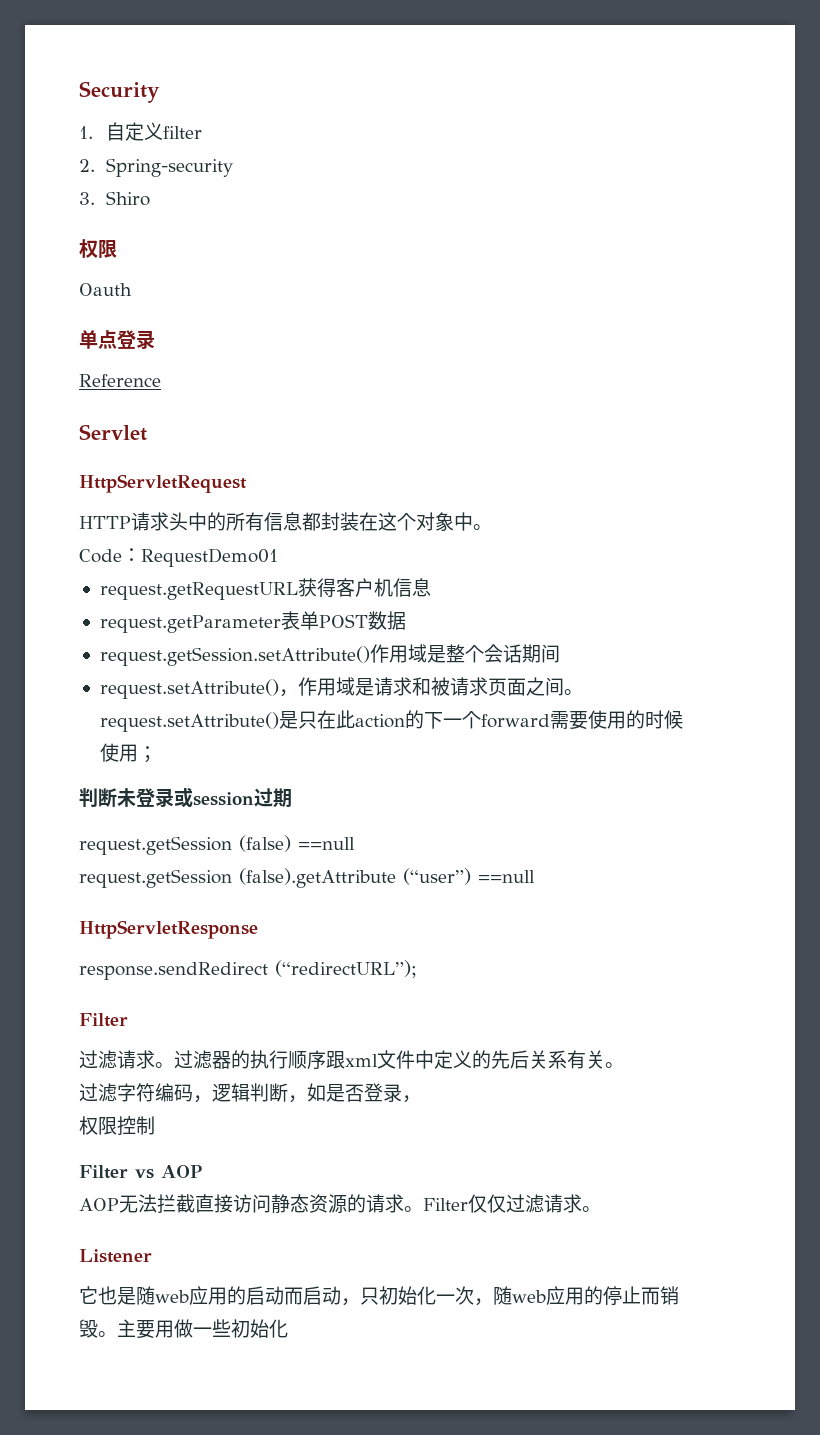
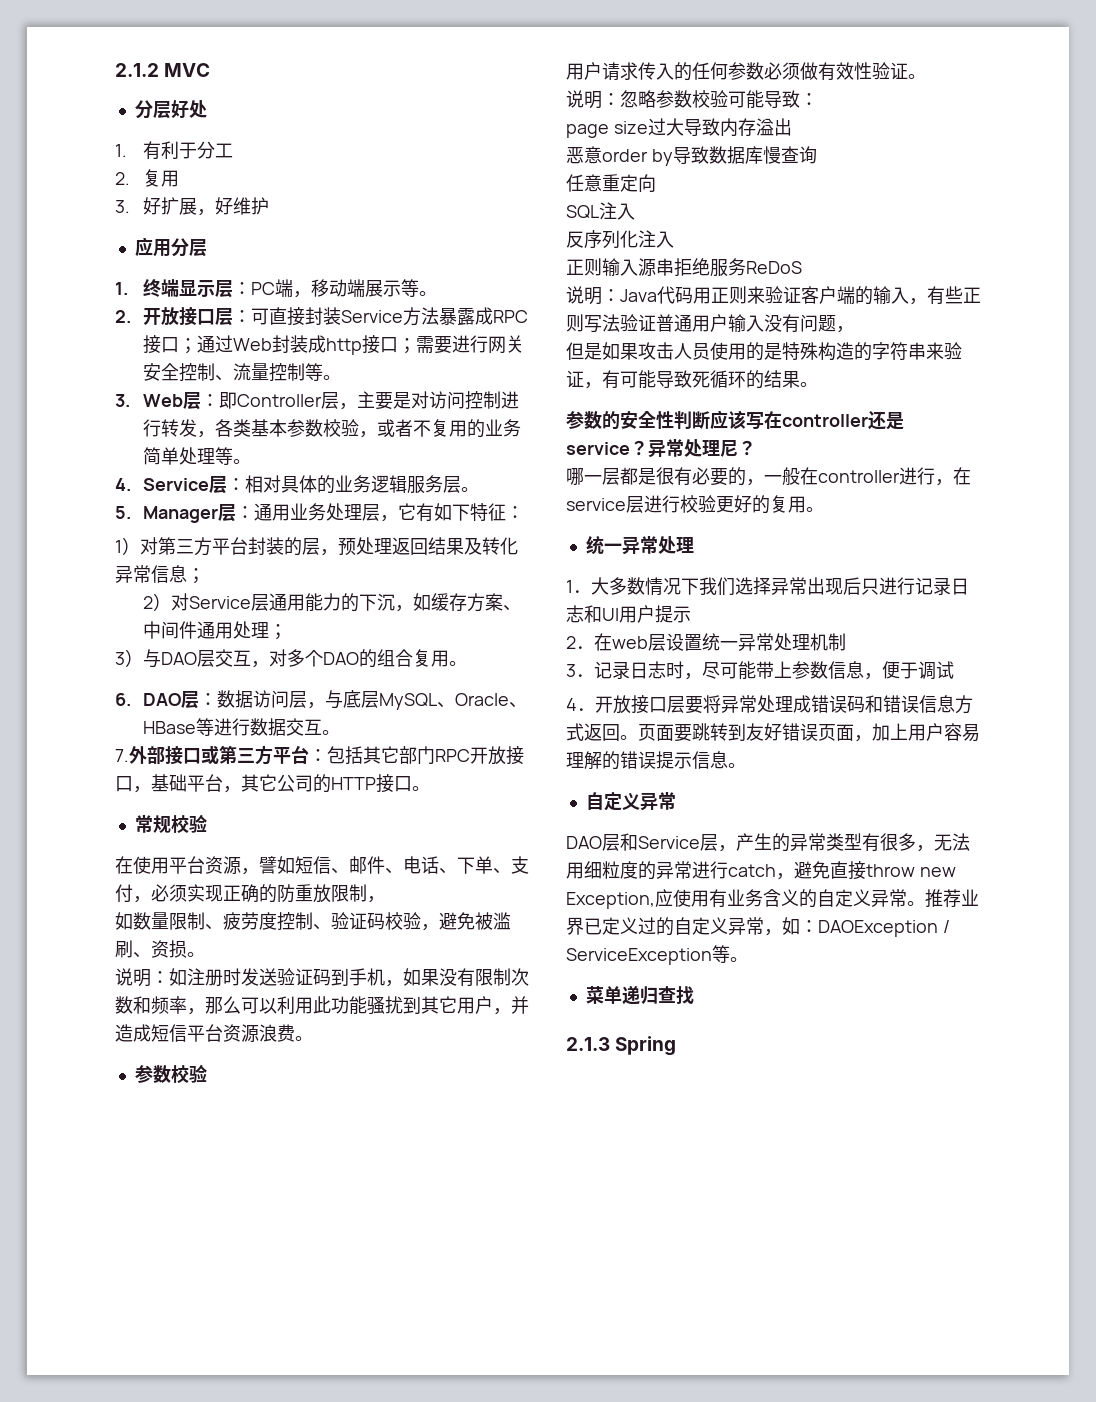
[79,81,160,103] [79,122,202,141] [79,158,233,177] [79,191,150,206] [79,239,117,258] [79,283,132,296] [79,330,155,349] [79,374,161,387] [79,424,147,441] [79,474,247,493] [79,512,492,531] [79,548,278,567] [99,578,431,600] [99,611,406,633] [99,644,560,666] [99,677,583,699] [99,710,683,732] [99,743,157,763] [79,787,292,808] [79,835,355,855] [79,868,535,888] [79,920,258,939] [79,960,417,980] [79,1013,128,1027] [79,1050,624,1070] [79,1083,421,1103] [79,1116,155,1136] [79,1165,202,1179] [79,1194,601,1214] [79,1249,152,1263] [79,1286,679,1306] [79,1319,288,1339] Security // 1.自定义filter // 2. Spring-security // 3. Shiro // 权限 // Oauth // 单点登录 // Reference // Servlet // HttpServletRequest // HTTP请求头中的所有信息都封装在这个对象中。 // Code：RequestDemo01 // request.getRequestURL获得客户机信息 // request.getParameter表单POST数据 // request.getSession.setAttribute()作用域是整个会话期间 // request.setAttribute()，作用域是请求和被请求页面之间。request.setAttribute()是只在此action的下一个forward需要使用的时候使用； // 判断未登录或session过期 // request.getSession (false) ==null // request.getSession (false).getAttribute (“user”) ==null // HttpServletResponse // response.sendRedirect (“redirectURL”); // Filter // 过滤请求。过滤器的执行顺序跟xml文件中定义的先后关系有关。 // 过滤字符编码，逻辑判断，如是否登录， // 权限控制 // Filter vs AOP // AOP无法拦截直接访问静态资源的请求。Filter仅仅过滤请求。 // Listener // 它也是随web应用的启动而启动，只初始化一次，随web应用的停止而销毁。主要用做一些初始化 -> [115,63,211,77] [134,100,207,119] [115,141,233,160] [115,169,179,187] [115,197,269,216] [134,237,207,257] [115,279,437,298] [115,307,528,326] [142,335,524,355] [142,363,341,382] [115,391,519,410] [142,419,521,438] [142,447,251,465] [115,475,479,494] [115,503,524,523] [115,537,518,556] [115,565,205,584] [142,593,521,612] [142,621,287,640] [115,649,467,668] [115,690,527,710] [142,718,340,736] [115,745,524,765] [115,774,430,793] [134,814,207,833] [115,856,529,875] [115,884,385,903] [115,912,511,931] [115,940,205,958] [115,968,529,987] [115,996,529,1015] [115,1024,313,1043] [134,1064,207,1083] [566,62,926,81] [566,90,818,109] [566,118,792,138] [566,146,817,166] [566,174,656,192] [566,202,635,220] [566,230,674,249] [566,258,802,277] [566,286,981,305] [566,314,854,333] [566,342,962,361] [566,370,818,389] [566,410,904,430] [566,439,756,458] [566,467,971,486] [566,495,824,514] [585,535,694,555] [566,577,969,596] [566,605,691,623] [566,633,846,651] [566,661,954,680] [566,695,973,714] [566,723,980,742] [566,751,746,770] [585,792,676,811] [566,833,970,852] [566,861,956,880] [566,889,979,909] [566,917,950,937] [566,945,748,965] [585,985,694,1005] [566,1036,677,1056] 2.1.2 MVC // 分层好处 // 1.有利于分工 // 2.复用 // 3.好扩展，好维护 // 应用分层 // 1.终端显示层：PC端，移动端展示等。 // 2.开放接口层：可直接封装Service方法暴露成RPC接口；通过Web封装成http接口；需要进行网关安全控制、流量控制等。 // 3. Web层：即Controller层，主要是对访问控制进行转发，各类基本参数校验，或者不复用的业务简单处理等。 // 4. Service层：相对具体的业务逻辑服务层。 // 5. Manager层：通用业务处理层，它有如下特征： // 1）对第三方平台封装的层，预处理返回结果及转化异常信息； // 2）对Service层通用能力的下沉，如缓存方案、中间件通用处理； // 3）与DAO层交互，对多个DAO的组合复用。 // 6. DAO层：数据访问层，与底层MySQL、Oracle、HBase等进行数据交互。 // 7.外部接口或第三方平台：包括其它部门RPC开放接口，基础平台，其它公司的HTTP接口。 // 常规校验 // 在使用平台资源，譬如短信、邮件、电话、下单、支付，必须实现正确的防重放限制， // 如数量限制、疲劳度控制、验证码校验，避免被滥刷、资损。 // 说明：如注册时发送验证码到手机，如果没有限制次数和频率，那么可以利用此功能骚扰到其它用户，并造成短信平台资源浪费。 // 参数校验 // 用户请求传入的任何参数必须做有效性验证。 // 说明：忽略参数校验可能导致： // page size过大导致内存溢出 // 恶意order by导致数据库慢查询 // 任意重定向 // SQL注入 // 反序列化注入 // 正则输入源串拒绝服务ReDoS // 说明：Java代码用正则来验证客户端的输入，有些正则写法验证普通用户输入没有问题， // 但是如果攻击人员使用的是特殊构造的字符串来验证，有可能导致死循环的结果。 // 参数的安全性判断应该写在controller还是service？异常处理尼？ // 哪一层都是很有必要的，一般在controller进行，在service层进行校验更好的复用。 // 统一异常处理 // 1．大多数情况下我们选择异常出现后只进行记录日志和UI用户提示 // 2．在web层设置统一异常处理机制 // 3．记录日志时，尽可能带上参数信息，便于调试 // 4．开放接口层要将异常处理成错误码和错误信息方式返回。页面要跳转到友好错误页面，加上用户容易理解的错误提示信息。 // 自定义异常 // DAO层和Service层，产生的异常类型有很多，无法用细粒度的异常进行catch，避免直接throw new Exception,应使用有业务含义的自定义异常。推荐业界已定义过的自定义异常，如：DAOException / ServiceException等。 // 菜单递归查找 // 2.1.3 Spring

